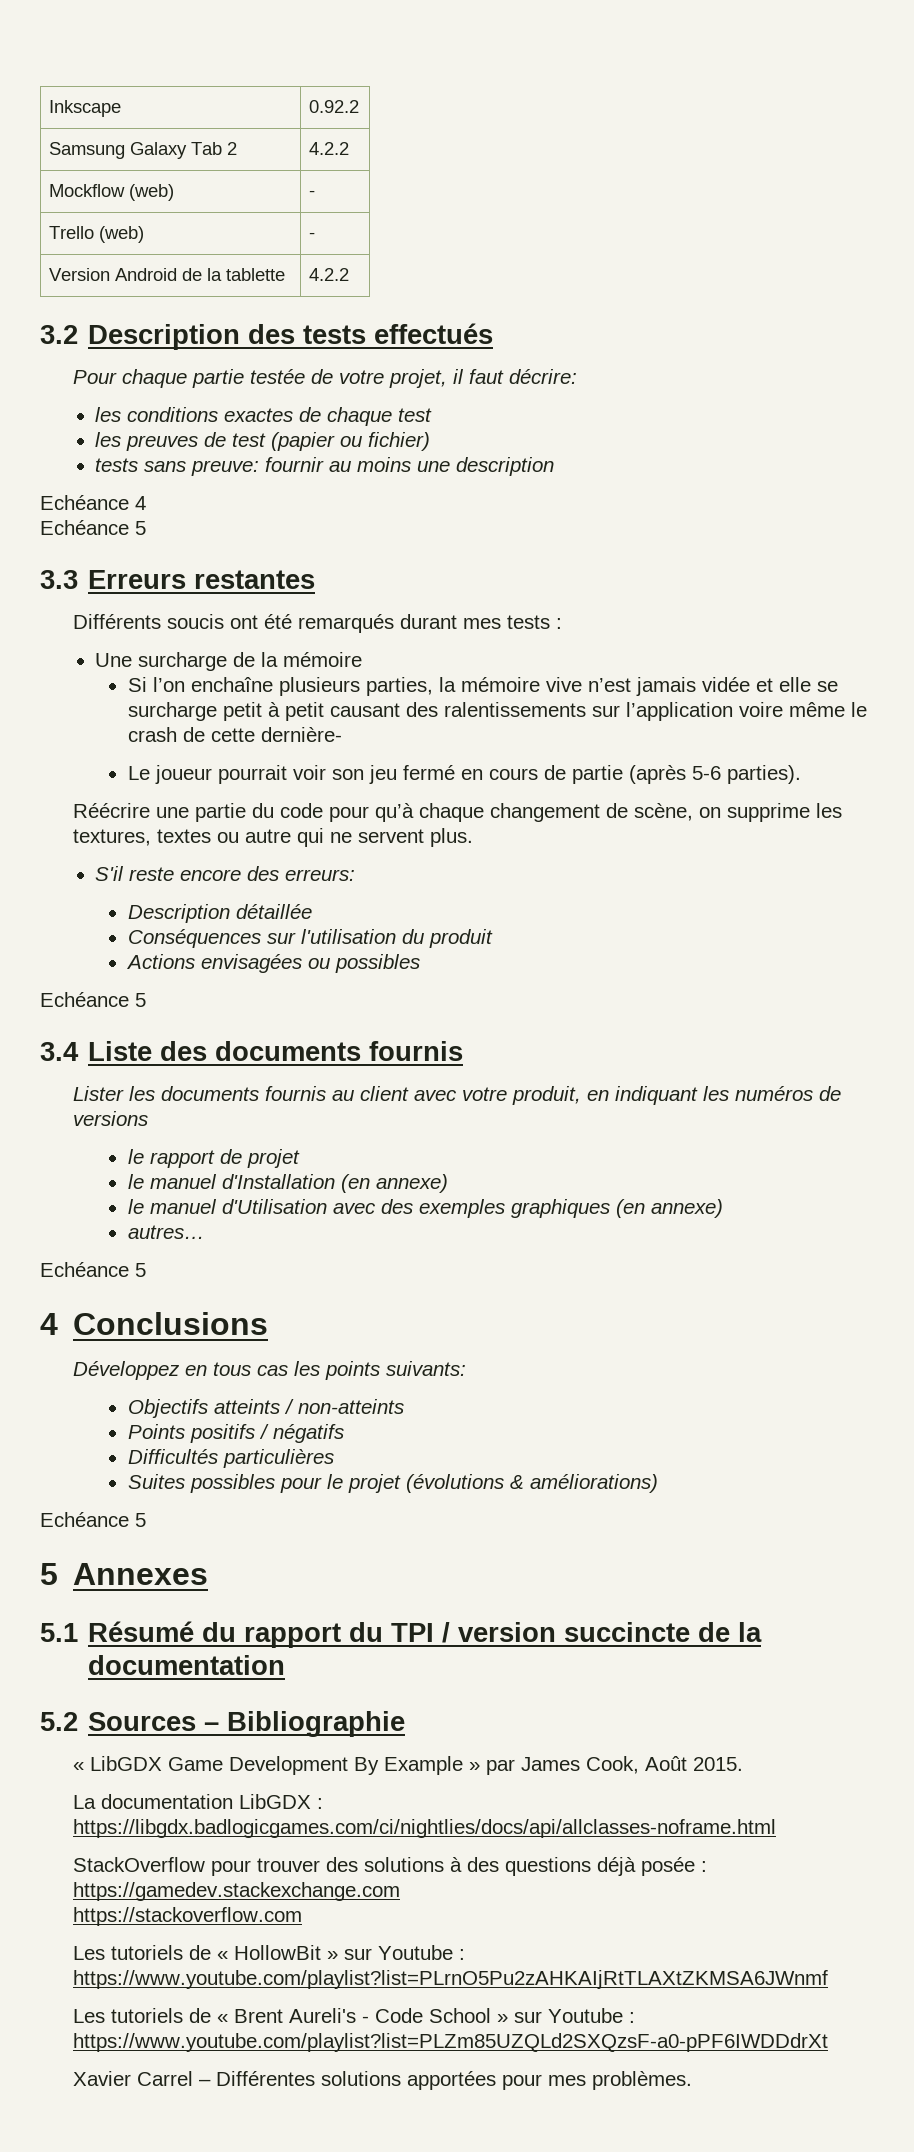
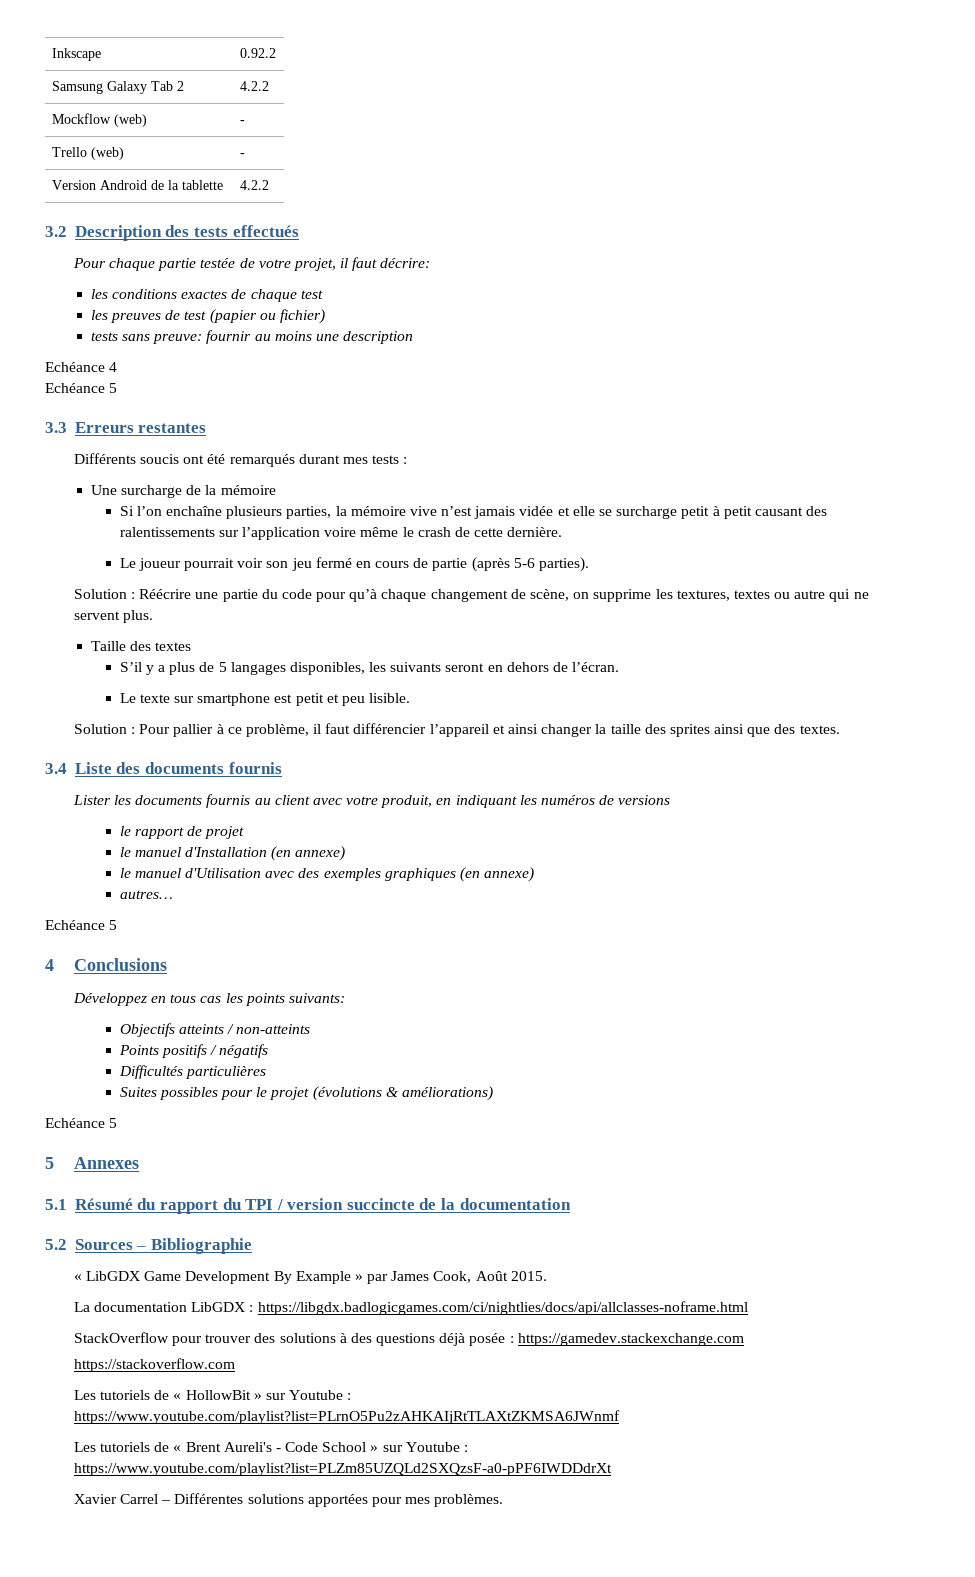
[260,727,342,742] dernière- -> [507,527,563,537] dernière.
(801, 774) none -> [73,589,135,599] Solution :
[95,866,356,881] [127,904,312,923] [127,929,493,948] [125,954,420,973] [40,992,146,1007] S'il reste encore des erreurs: // Description détaillée // Conséquences sur l'utilisation du produit // Actions envisagées ou possibles // Echéance 5 -> [90,641,192,651] [119,662,620,675] [119,693,411,706] [73,723,840,737] Taille des textes // S’il y a plus de 5 langages disponibles, les suivants seront en dehors de l’écran. // Le texte sur smartphone est petit et peu lisible. // Solution : Pour pallier à ce problème, il faut différencier l’appareil et ainsi changer la taille des sprites ainsi que des textes.

